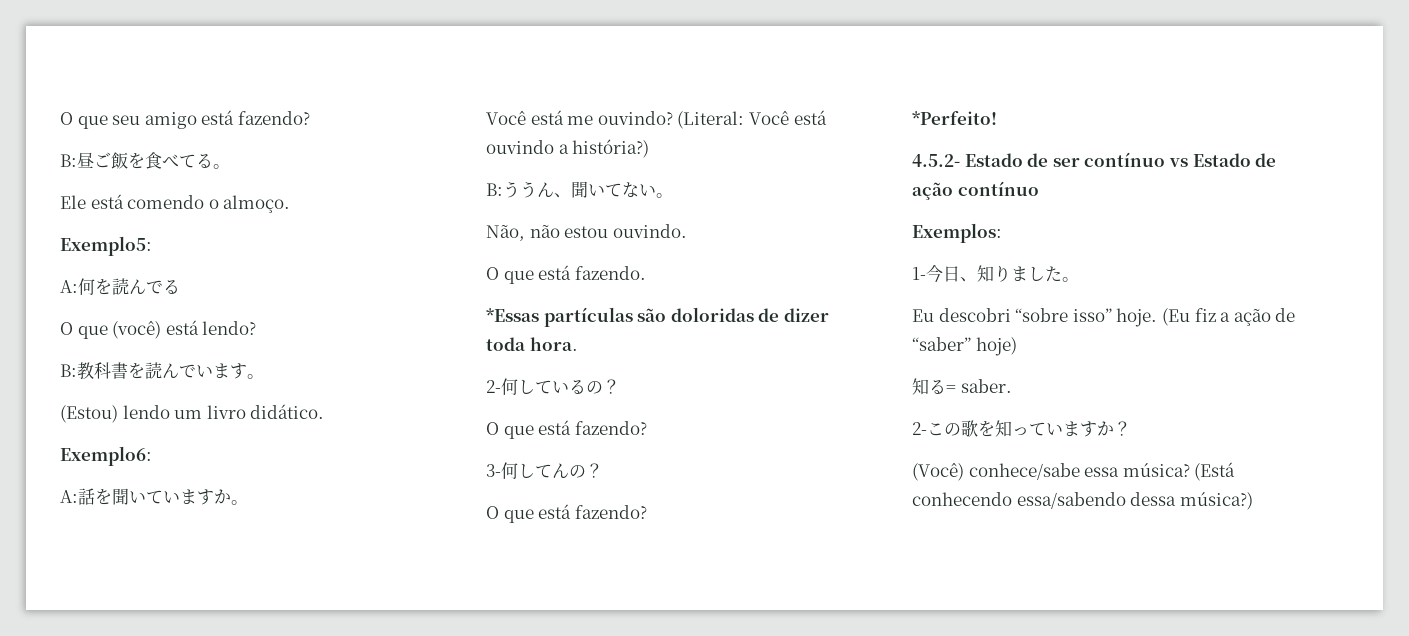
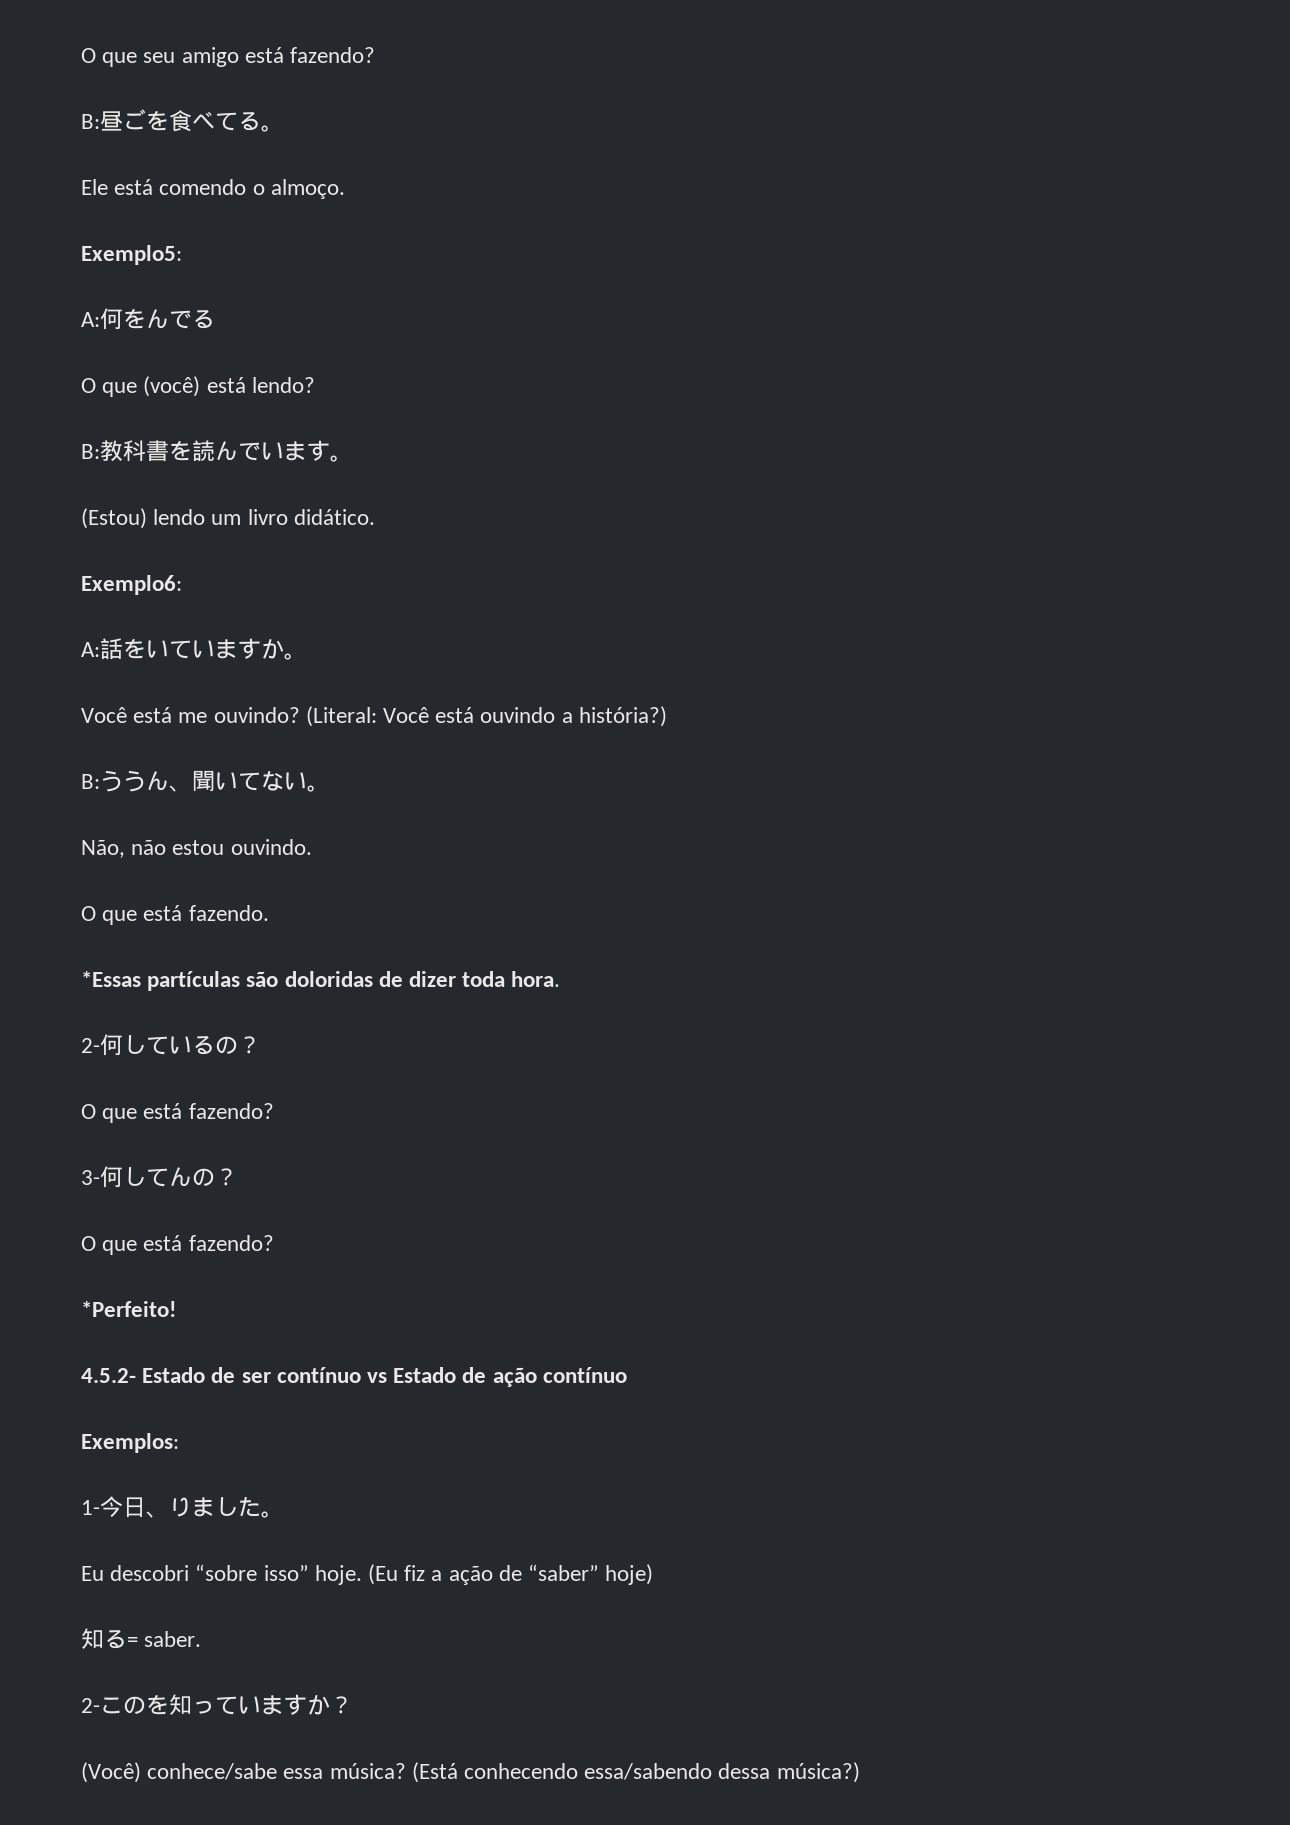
[111,152,128,169] 飯 -> (146, 119) none
[112,278,129,295] 読 -> (146, 318) none
[112,488,129,505] 聞 -> (146, 648) none
[977,265,994,282] 知 -> (169, 1514) none
[961,420,978,437] 歌 -> (146, 1705) none

